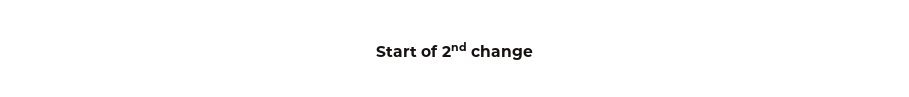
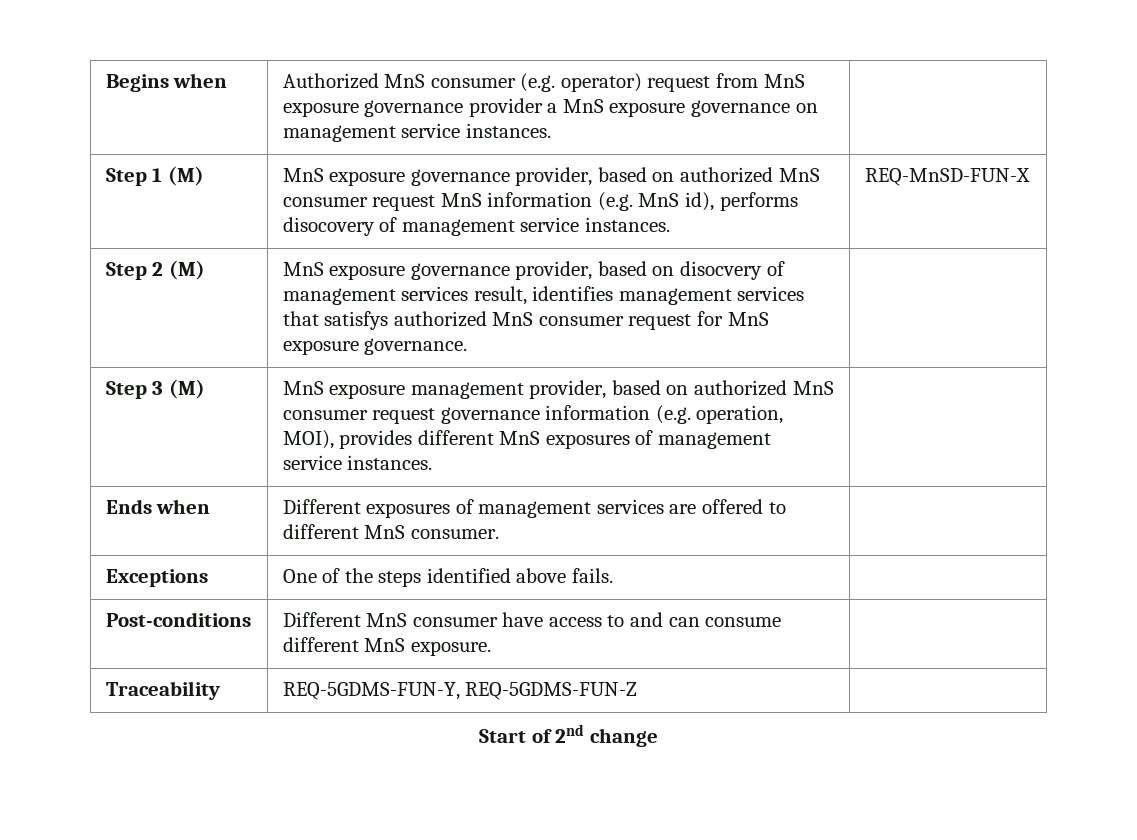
(376, 51) none -> [105,73,228,92] [282,73,805,92] [282,98,818,117] [282,123,551,142] [105,166,204,186] [282,167,820,186] [282,192,798,211] [282,217,670,236] [864,168,1030,186] [105,260,205,280] [282,261,785,280] [282,286,805,305] [282,311,769,330] [282,338,468,355] [105,379,205,399] [282,380,834,399] [282,405,784,424] [282,430,771,449] [282,455,433,470] [105,499,211,514] [282,499,786,518] [282,524,499,539] [105,569,208,587] [282,568,613,587] [105,612,251,627] [282,612,782,627] [282,637,491,656] [105,681,220,700] [282,682,638,700] Begins when | Authorized MnS consumer (e.g. operator) request from MnS exposure governance provider a MnS exposure governance on management service instances. | // Step 1 (M) | MnS exposure governance provider, based on authorized MnS consumer request MnS information (e.g. MnS id), performs disocovery of management service instances. | REQ-MnSD-FUN-X // Step 2 (M) | MnS exposure governance provider, based on disocvery of management services result, identifies management services that satisfys authorized MnS consumer request for MnS exposure governance. | // Step 3 (M) | MnS exposure management provider, based on authorized MnS consumer request governance information (e.g. operation, MOI), provides different MnS exposures of management service instances. | // Ends when | Different exposures of management services are offered to different MnS consumer. | // Exceptions | One of the steps identified above fails. | // Post-conditions | Different MnS consumer have access to and can consume different MnS exposure. | // Traceability | REQ-5GDMS-FUN-Y, REQ-5GDMS-FUN-Z | //

